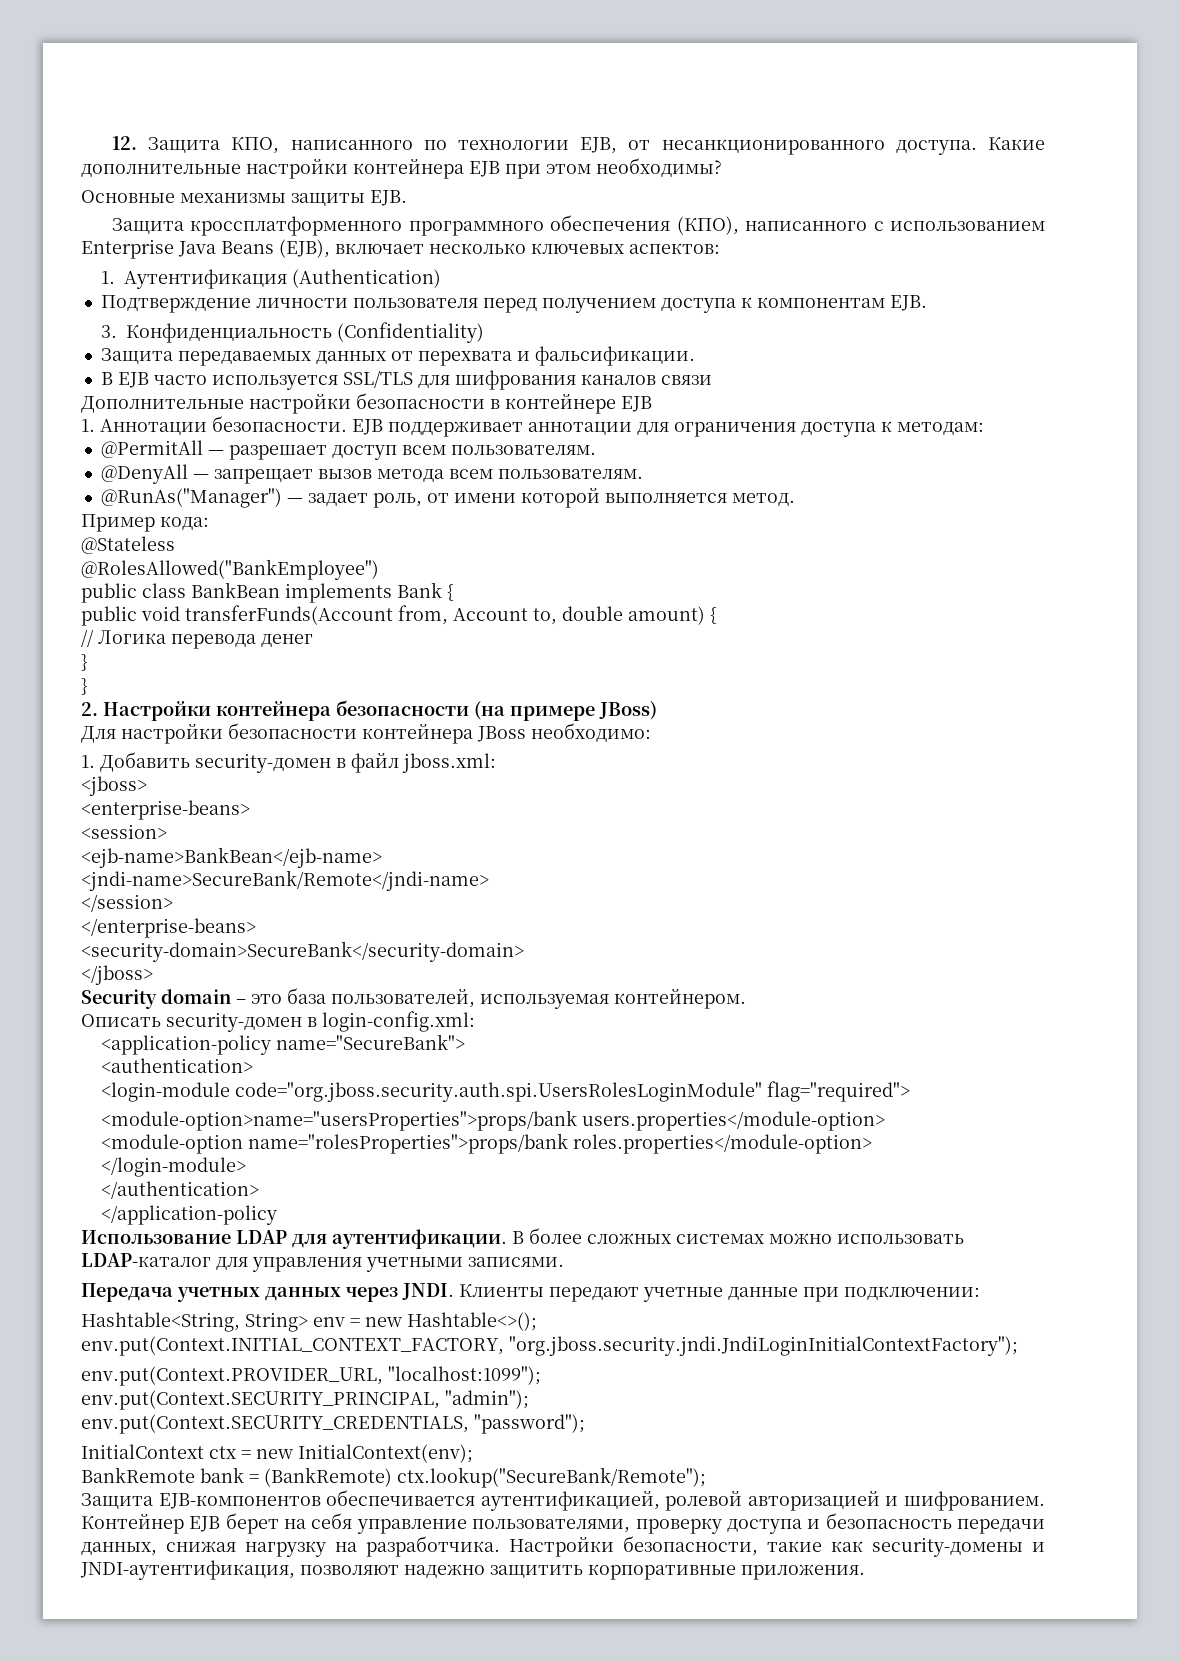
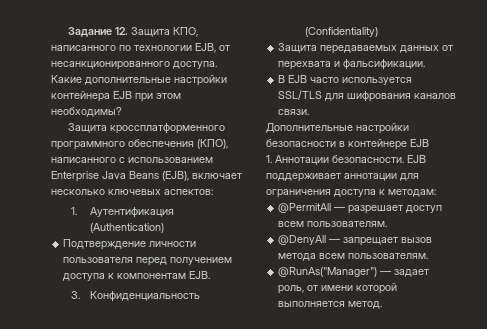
(111, 143) none -> [67,27,112,37] Задание
[81,190,407,206] // Основные механизмы защиты EJB. -> (122, 112) none
[660,375,712,385] связи -> [278,109,310,115] связи.
[81,514,209,532] [81,536,175,554] [81,559,379,580] [81,582,454,603] [81,605,717,626] [81,629,313,649] [81,654,88,671] [81,678,88,695] [81,700,657,721] [81,723,651,744] [81,752,496,773] [81,776,147,796] [81,800,250,820] [81,824,167,839] [81,847,382,868] [81,870,489,891] [81,894,173,912] [81,918,256,938] [81,941,524,962] [81,965,153,985] [81,988,746,1009] [81,1011,475,1032] [100,1034,465,1055] [100,1058,253,1073] [100,1081,910,1102] [100,1110,885,1131] [100,1133,872,1154] [100,1157,246,1177] [100,1181,259,1199] [100,1205,277,1225] [81,1228,964,1249] [81,1253,564,1272] [81,1283,980,1302] [81,1312,537,1332] [81,1336,1018,1356] [81,1366,541,1386] [81,1390,529,1410] [81,1414,585,1434] [81,1444,473,1463] [81,1467,706,1488] [81,1490,1045,1511] [81,1513,1045,1534] [81,1536,1045,1557] [80,1560,865,1580] // Пример кода: // @Stateless // @RolesAllowed("BankEmployee") // public class BankBean implements Bank { // public void transferFunds(Account from, Account to, double amount) { // // Логика перевода денег // } // } // 2. Настройки контейнера безопасности (на примере JBoss) // Для настройки безопасности контейнера JBoss необходимо: // 1. Добавить security-домен в файл jboss.xml: // <jboss> // <enterprise-beans> // <session> // <ejb-name>BankBean</ejb-name> // <jndi-name>SecureBank/Remote</jndi-name> // </session> // </enterprise-beans> // <security-domain>SecureBank</security-domain> // </jboss> // Security domain – это база пользователей, используемая контейнером. // Описать security-домен в login-config.xml: // <application-policy name="SecureBank"> // <authentication> // <login-module code="org.jboss.security.auth.spi.UsersRolesLoginModule" flag="required"> // <module-option>name="usersProperties">props/bank users.properties</module-option> // <module-option name="rolesProperties">props/bank roles.properties</module-option> // </login-module> // </authentication> // </application-policy // Использование LDAP для аутентификации. В более сложных системах можно использовать LDAP-каталог для управления учетными записями. // Передача учетных данных через JNDI. Клиенты передают учетные данные при подключении: // Hashtable<String, String> env = new Hashtable<>(); // env.put(Context.INITIAL_CONTEXT_FACTORY, "org.jboss.security.jndi.JndiLoginInitialContextFactory"); // env.put(Context.PROVIDER_URL, "localhost:1099"); // env.put(Context.SECURITY_PRINCIPAL, "admin"); // env.put(Context.SECURITY_CREDENTIALS, "password"); // InitialContext ctx = new InitialContext(env); // BankRemote bank = (BankRemote) ctx.lookup("SecureBank/Remote"); // Защита EJB-компонентов обеспечивается аутентификацией, ролевой авторизацией и шифрованием. Контейнер EJB берет на себя управление пользователями, проверку доступа и безопасность передачи данных, снижая нагрузку на разработчика. Настройки безопасности, такие как security-домены и JNDI-аутентификация, позволяют надежно защитить корпоративные приложения. -> (383, 305) none

